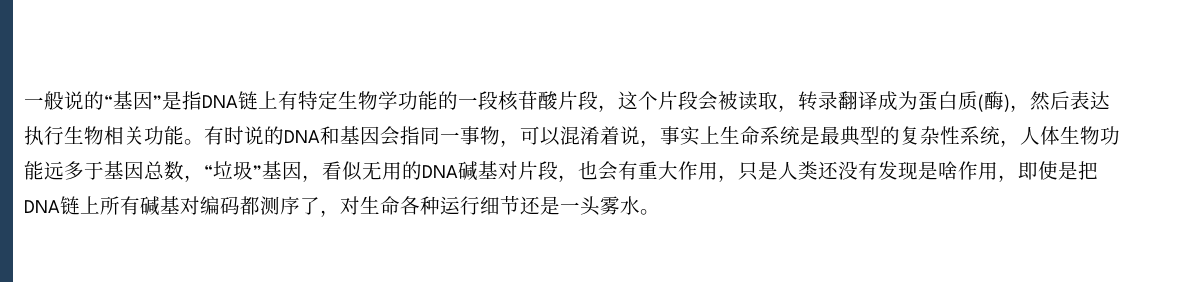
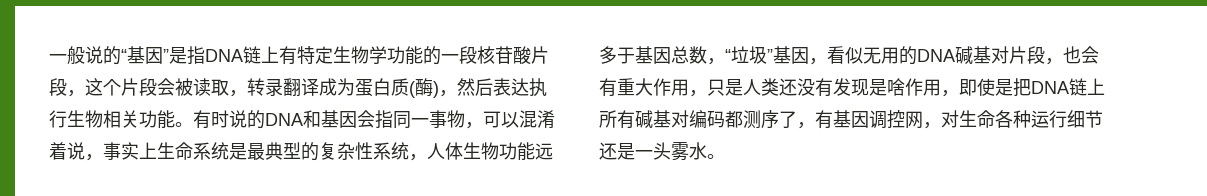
(340, 213) none -> [815,110,941,129] 有基因调控网，

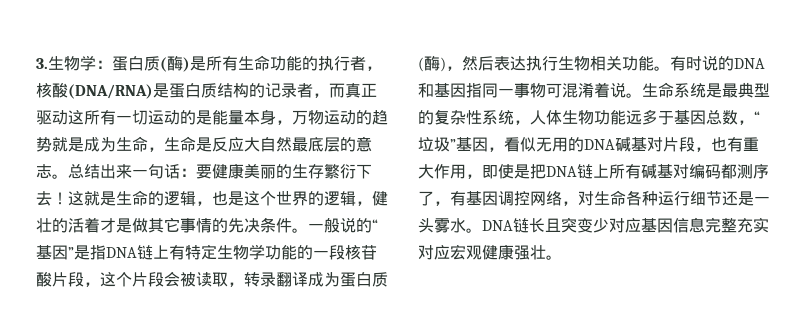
(49, 58) none -> [36,55,382,72] [36,82,377,99] [36,109,388,125] [36,136,372,152] [36,163,372,179] [36,190,388,206] [36,217,308,233] 3.生物学：蛋白质(酶)是所有生命功能的执行者，核酸(DNA/RNA)是蛋白质结构的记录者，而真正驱动这所有一切运动的是能量本身，万物运动的趋势就是成为生命，生命是反应大自然最底层的意志。总结出来一句话：要健康美丽的生存繁衍下去！这就是生命的逻辑，也是这个世界的逻辑，健壮的活着才是做其它事情的先决条件。
[357,110,375,128] 会 -> (466, 90) none
[465,111,519,129] ，可以 -> [546,83,562,98] 可
[85,142,157,161] ，事实上 -> [626,93,642,98] 。
[1081,46,1099,64] 会 -> (727, 144) none
[707,78,959,97] 只是人类还没有发现是啥作用， -> (482, 176) none
(923, 120) none -> [546,191,562,206] 络
(725, 156) none -> [482,217,769,233] [418,244,562,260] DNA链长且突变少对应基因信息完整充实对应宏观健康强壮。

